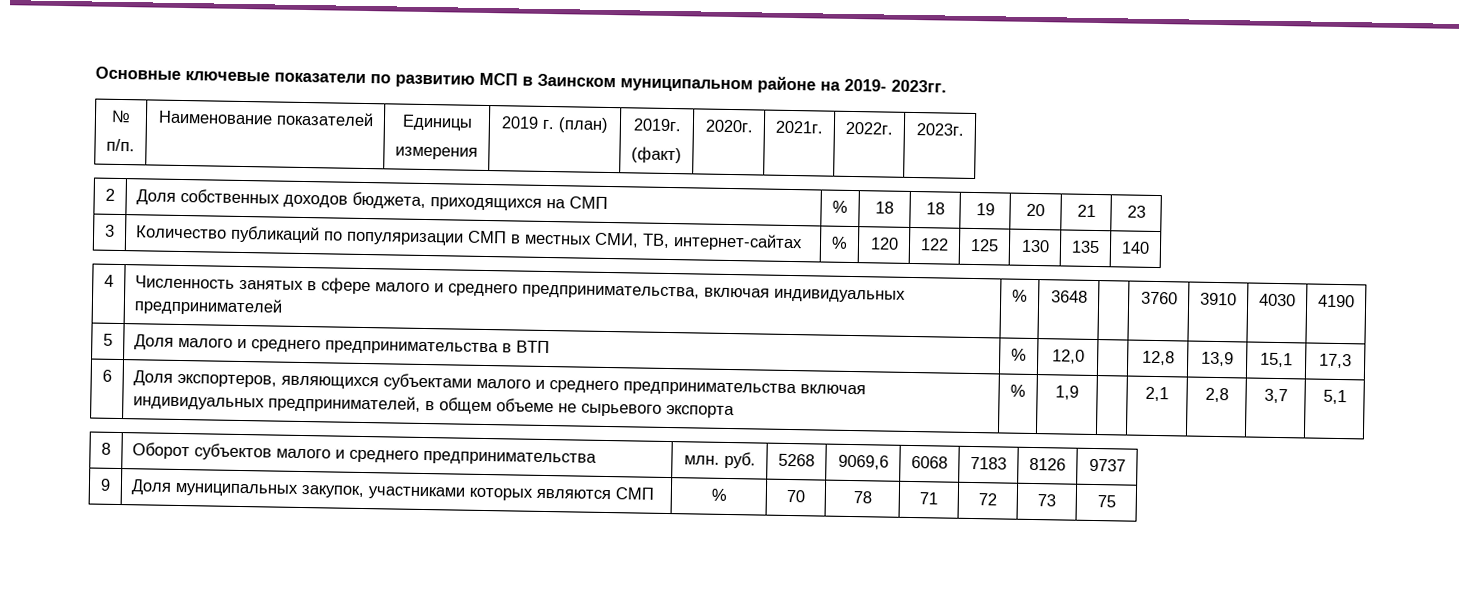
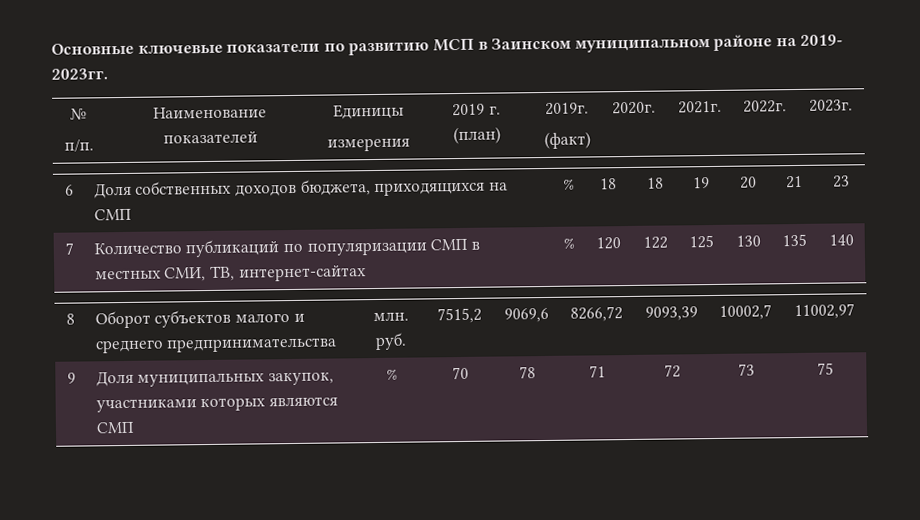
[105,188,115,201] 2 -> [64,184,74,196] 6
[105,224,115,237] 3 -> [64,242,74,255] 7
[104,274,114,287] [135,275,907,303] [134,297,284,316] [1012,289,1028,302] [1050,290,1088,303] [1140,291,1178,305] [1200,292,1237,306] [1259,293,1296,307] [1318,294,1355,308] [103,333,113,346] [134,334,551,356] [1011,348,1027,361] [1051,349,1085,364] [1141,350,1175,366] [1201,351,1234,367] [1260,352,1293,368] [1319,353,1352,369] [102,369,112,382] [133,370,867,397] [133,394,736,419] [1010,384,1026,397] [1055,385,1079,400] [1145,386,1169,402] [1204,387,1229,403] [1263,388,1288,404] [1322,389,1347,405] // 4 | Численность занятых в сфере малого и среднего предпринимательства, включая индивидуальных предпринимателей | % | 3648 | | 3760 | 3910 | 4030 | 4190 // 5 | Доля малого и среднего предпринимательства в ВТП | % | 12,0 | | 12,8 | 13,9 | 15,1 | 17,3 // 6 | Доля экспортеров, являющихся субъектами малого и среднего предпринимательства включая индивидуальных предпринимателей, в общем объеме не сырьевого экспорта | % | 1,9 | | 2,1 | 2,8 | 3,7 | 5,1 -> (854, 240) none
[778,453,815,467] 5268 -> [437,307,482,324] 7515,2
[911,456,948,469] [970,456,1007,470] [1029,457,1066,471] [1088,458,1126,472] 6068 | 7183 | 8126 | 9737 -> [570,306,623,322] [644,306,698,321] [719,304,772,320] [794,303,855,320] 8266,72 | 9093,39 | 10002,7 | 11002,97

